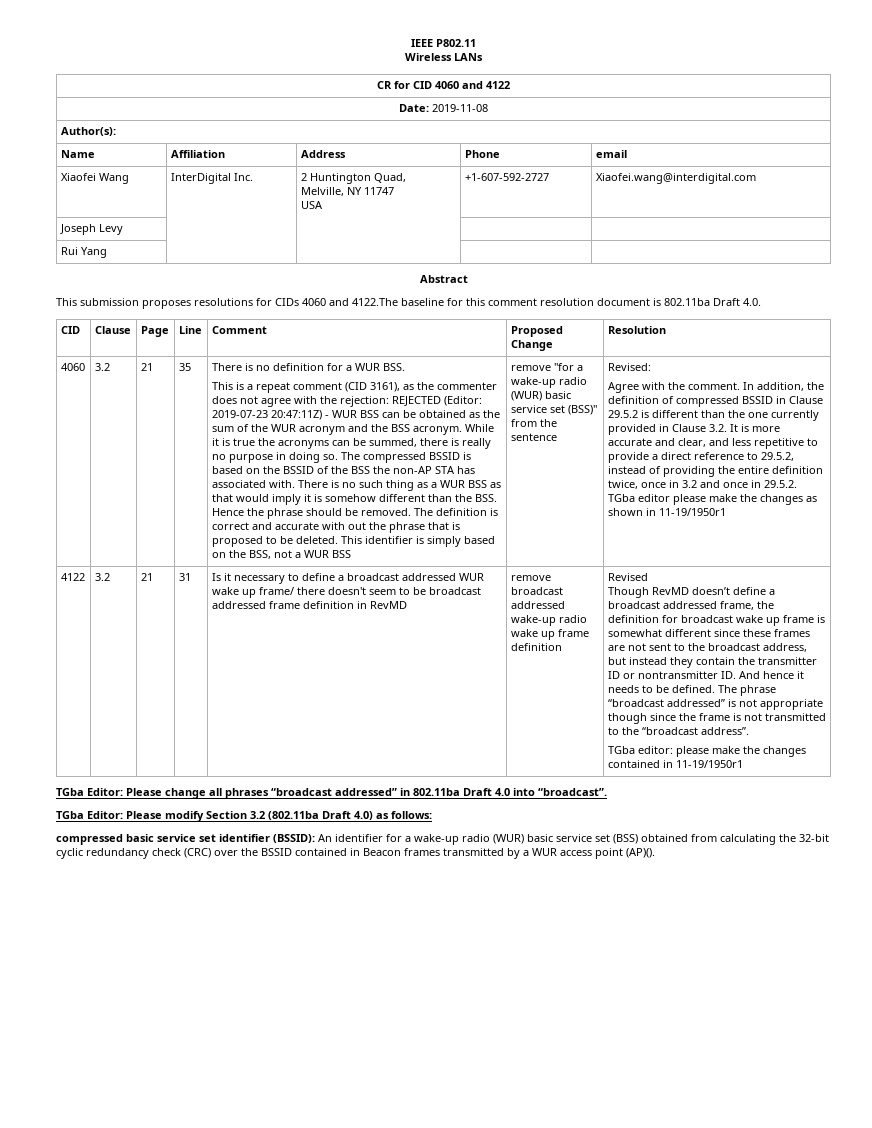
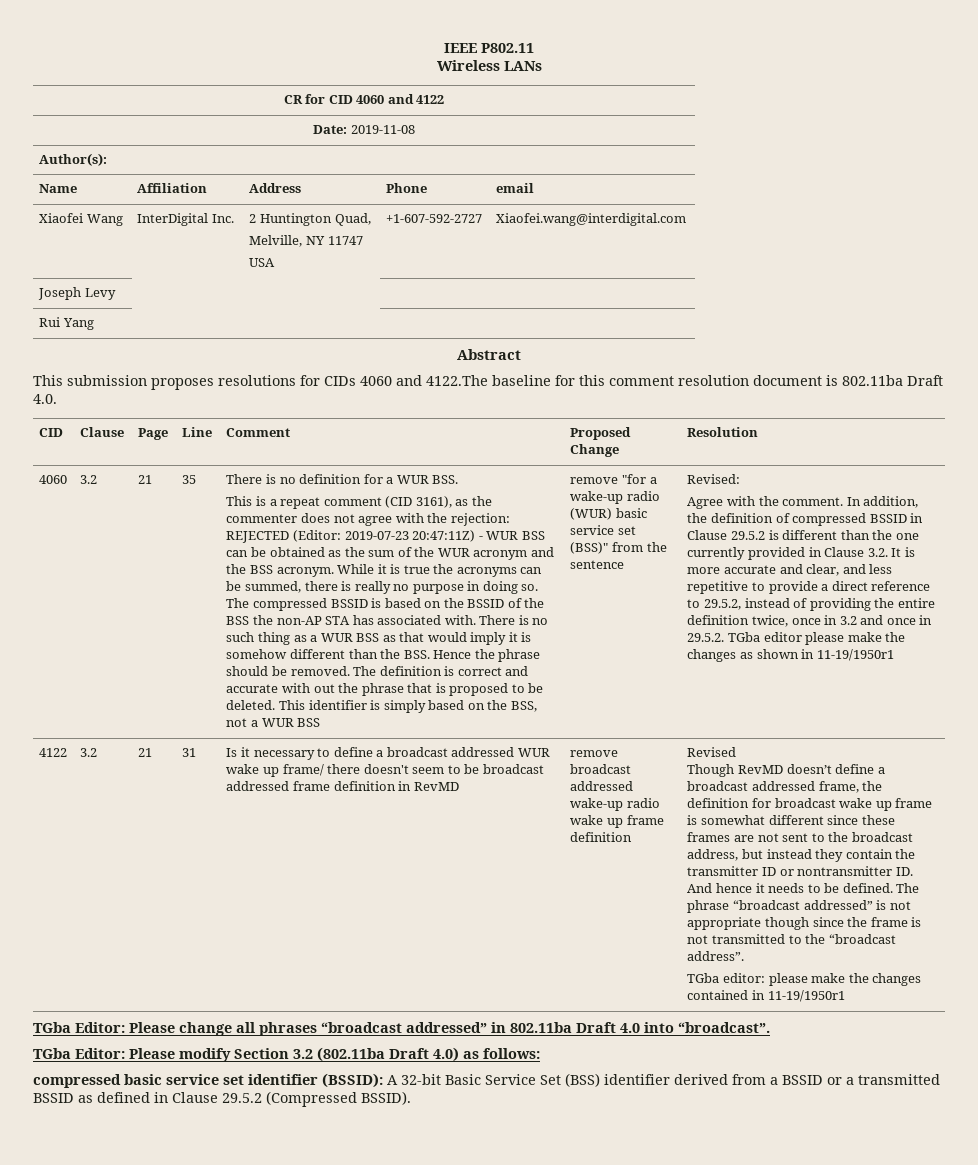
[318,834,829,845] [56,848,655,859] An identifier for a wake-up radio (WUR) basic service set (BSS) obtained from calculating the 32-bit cyclic redundancy check (CRC) over the BSSID contained in Beacon frames transmitted by a WUR access point (AP)(). -> [387,1073,940,1087] [33,1091,411,1107] A 32-bit Basic Service Set (BSS) identifier derived from a BSSID or a transmitted BSSID as defined in Clause 29.5.2 (Compressed BSSID).

